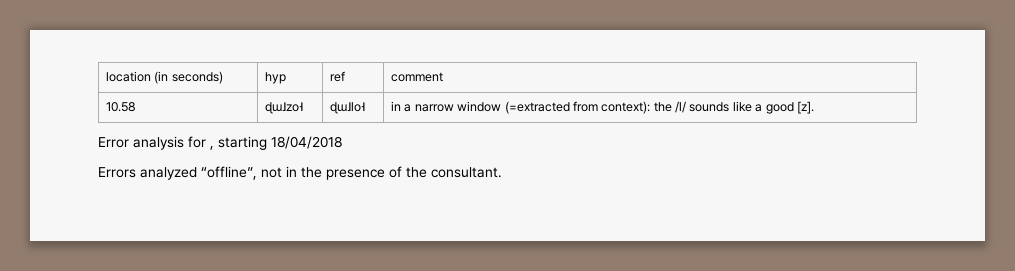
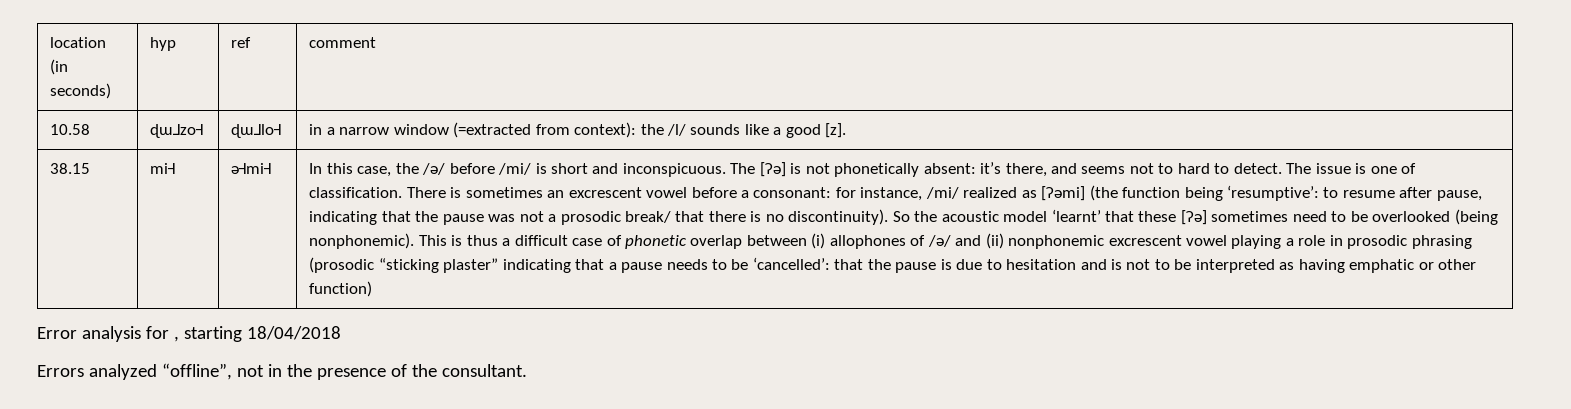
(814, 107) none -> [50,163,91,174] [150,163,176,174] [231,163,272,174] [309,162,1416,177] [309,185,1482,201] [309,209,1498,225] [309,233,1472,249] [309,257,1477,273] [309,281,373,297] // 38.15 | mi˧ | ə˧mi˧ | In this case, the /ə/ before /mi/ is short and inconspicuous. The [ʔə] is not phonetically absent: it’s there, and seems not to hard to detect. The issue is one of classification. There is sometimes an excrescent vowel before a consonant: for instance, /mi/ realized as [ʔəmi] (the function being ‘resumptive’: to resume after pause, indicating that the pause was not a prosodic break/ that there is no discontinuity). So the acoustic model ‘learnt’ that these [ʔə] sometimes need to be overlooked (being nonphonemic). This is thus a difficult case of phonetic overlap between (i) allophones of /ə/ and (ii) nonphonemic excrescent vowel playing a role in prosodic phrasing (prosodic “sticking plaster” indicating that a pause needs to be ‘cancelled’: that the pause is due to hesitation and is not to be interpreted as having emphatic or other function)

